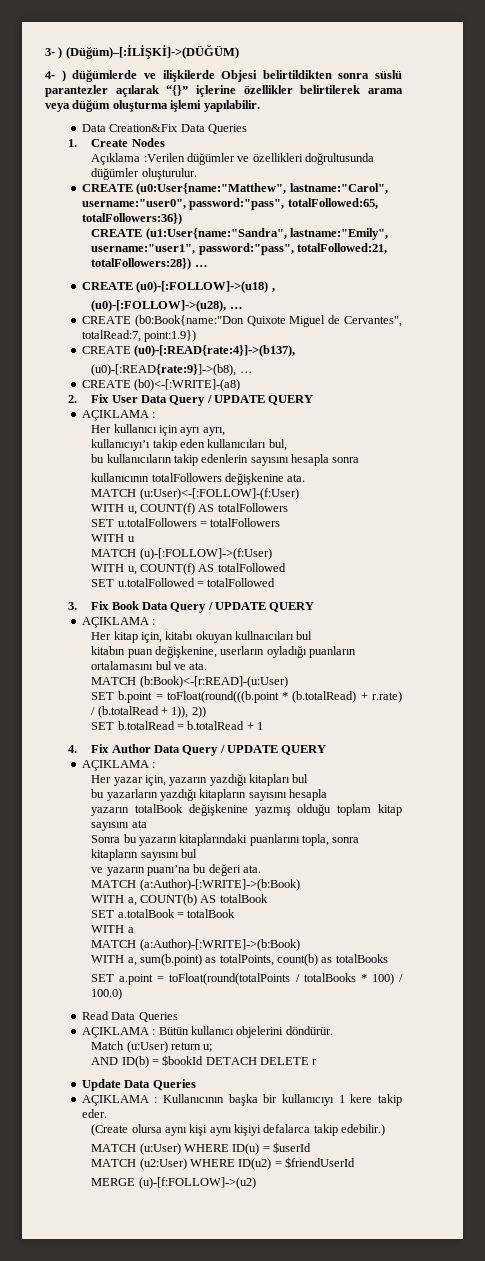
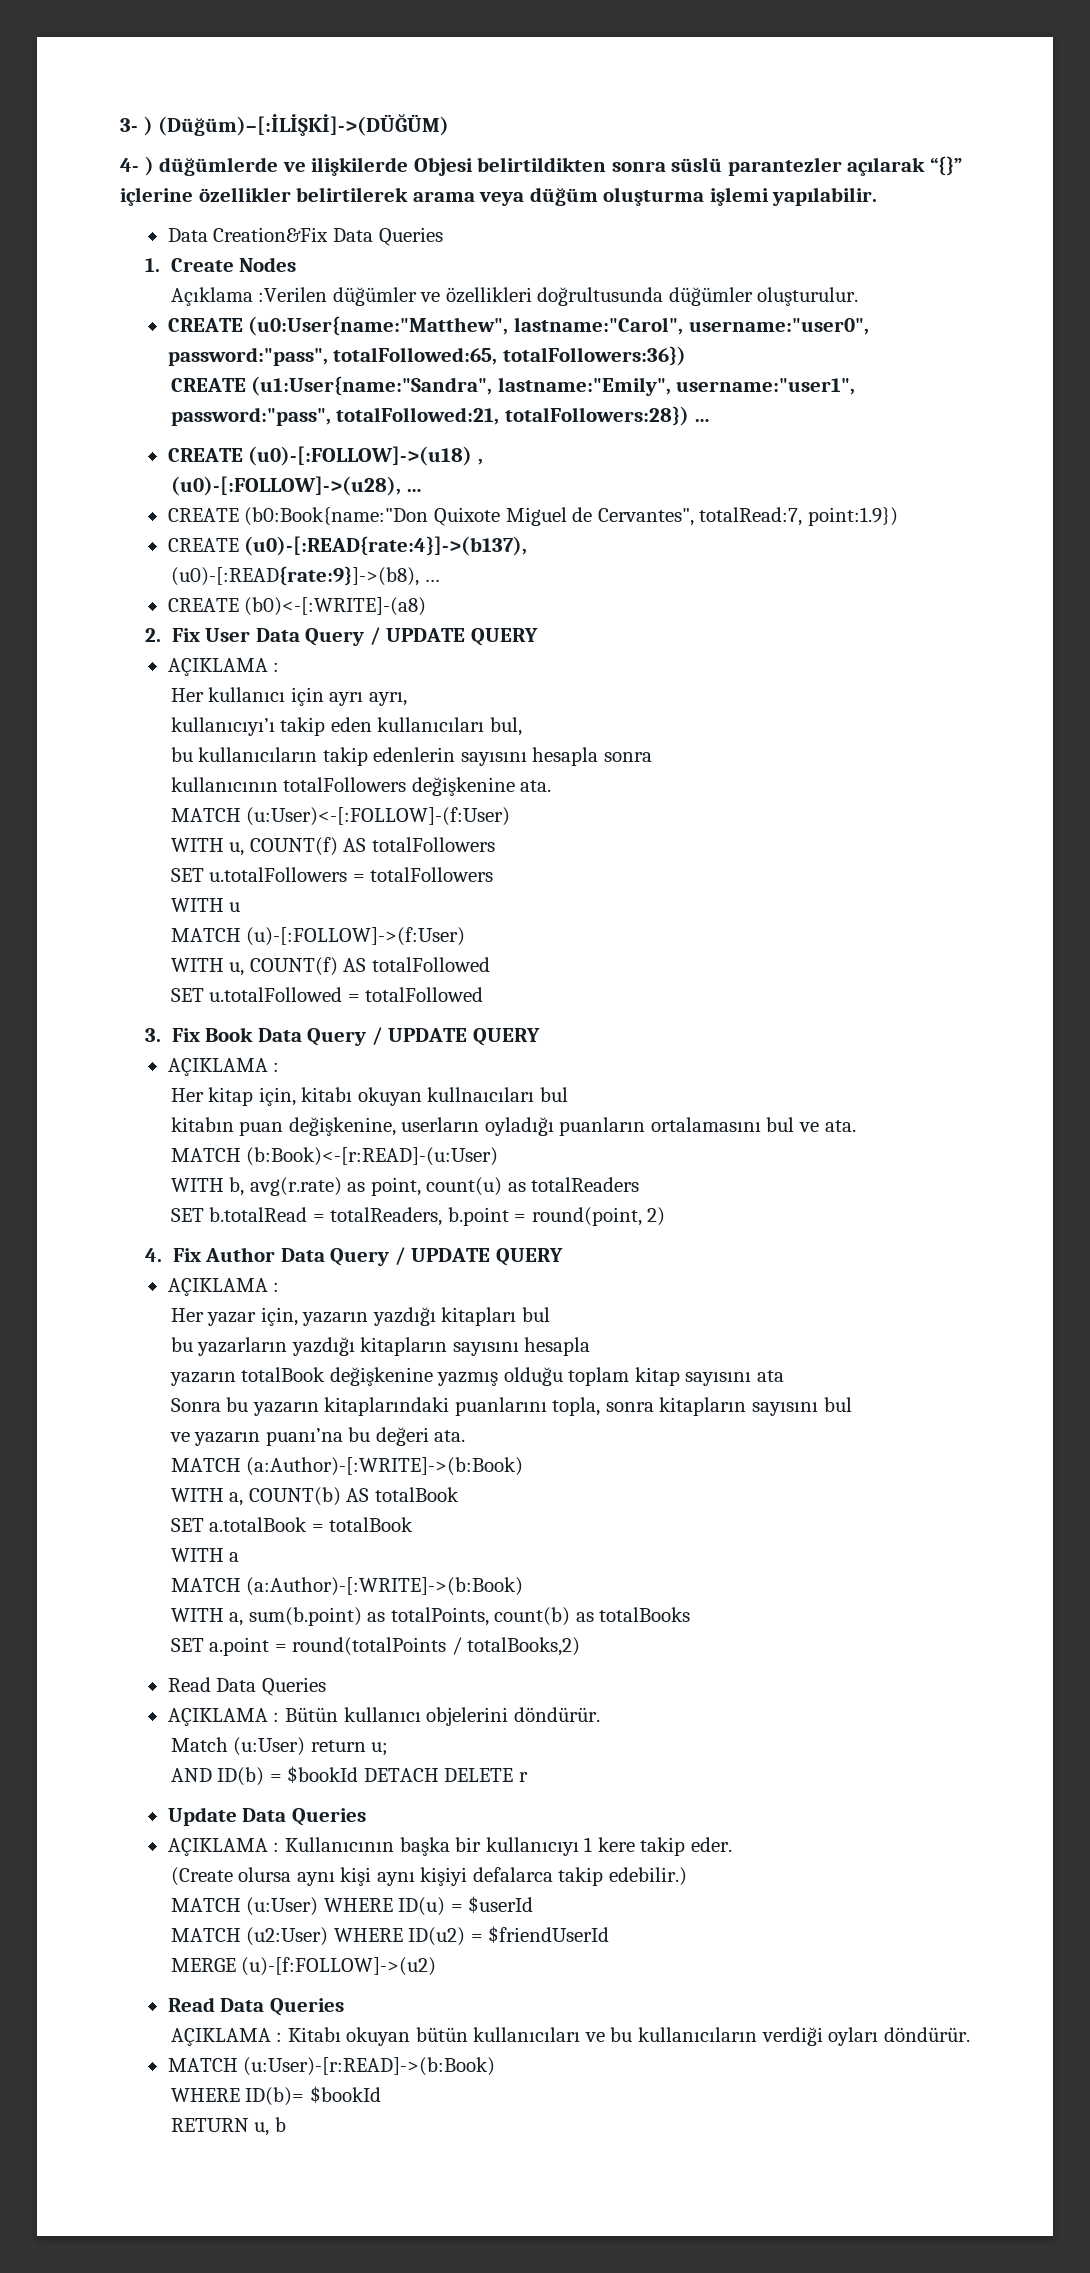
[91,691,402,703] [91,706,206,718] [91,721,264,730] SET b.point = toFloat(round(((b.point * (b.totalRead) + r.rate) / (b.totalRead + 1)), 2)) // SET b.totalRead = b.totalRead + 1 -> [170,1177,640,1196] [170,1207,666,1226] WITH b, avg(r.rate) as point, count(u) as totalReaders // SET b.totalRead = totalReaders, b.point = round(point, 2)
[169,973,404,985] [91,988,123,1000] toFloat(round(totalPoints / totalBooks * 100) / 100.0) -> [292,1637,581,1656] round(totalPoints / totalBooks,2)
(256, 1183) none -> [167,1997,344,2016] [170,2027,970,2046] [167,2057,496,2076] [170,2086,381,2106] [170,2117,286,2136] // Read Data Queries // AÇIKLAMA : Kitabı okuyan bütün kullanıcıları ve bu kullanıcıların verdiği oyları döndürür. // MATCH (u:User)-[r:READ]->(b:Book) // WHERE ID(b)= $bookId // RETURN u, b

